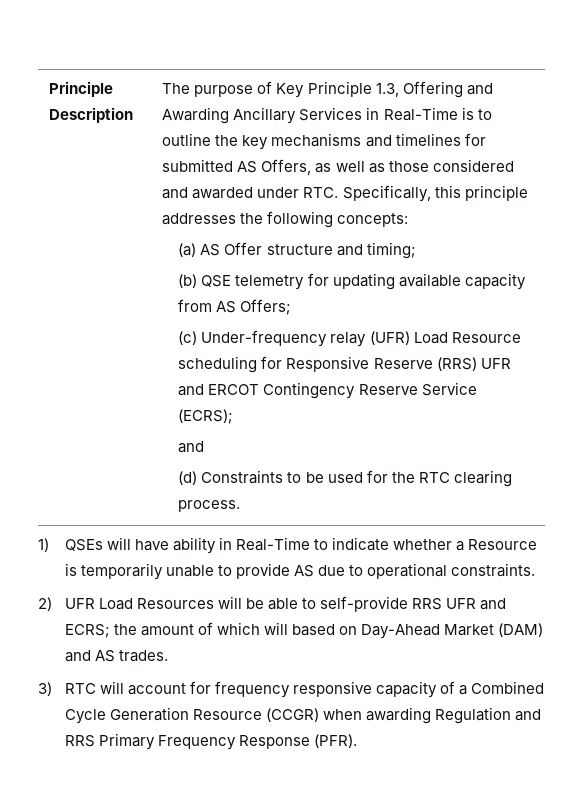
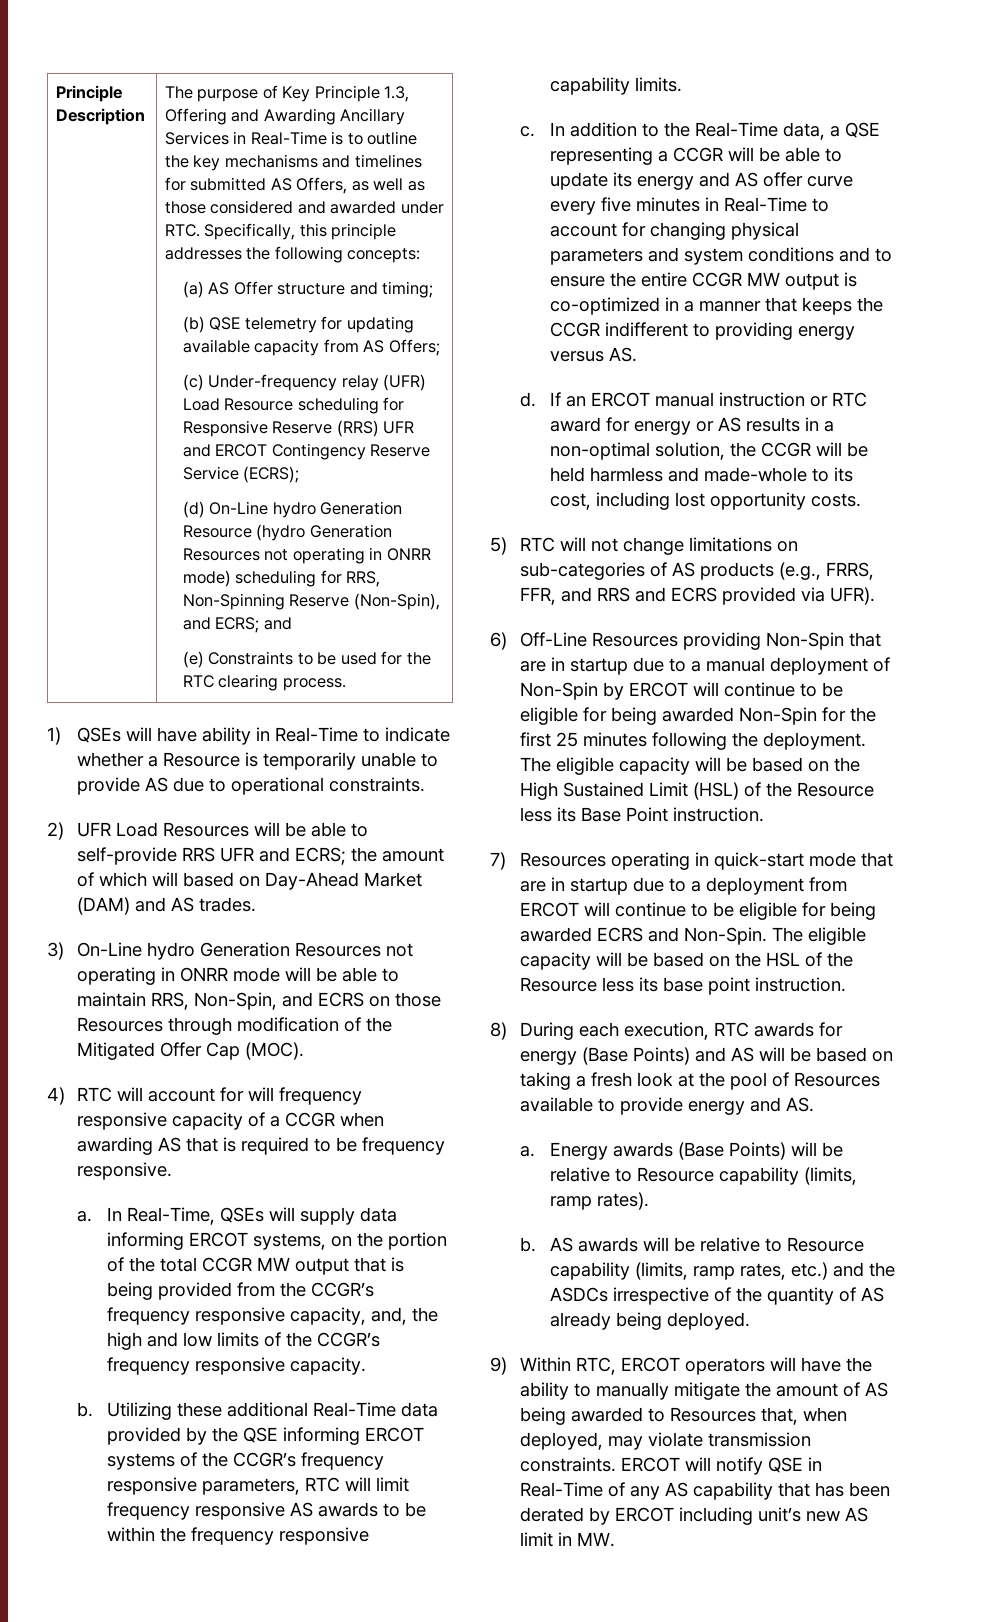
(234, 416) none -> [182,501,403,518] [182,524,392,541] [182,547,431,564] [182,570,381,587] [182,593,440,610] [182,617,260,633] (d) On-Line hydro Generation Resource (hydro Generation Resources not operating in ONRR mode) scheduling for RRS, Non-Spinning Reserve (Non-Spin), and ECRS;
[178,471,198,485] (d) -> [182,651,204,668] (e)
(52, 689) none -> [77,942,414,960] [77,967,400,985] [77,992,442,1010] [77,1017,393,1035] [77,1042,305,1060] [47,1087,65,1105] On-Line hydro Generation Resources not operating in ONRR mode will be able to maintain RRS, Non-Spin, and ECRS on those Resources through modification of the Mitigated Offer Cap (MOC). // 4)
(211, 687) none -> [248,1087,275,1101] will
[471,681,545,694] [64,707,542,724] [64,733,357,750] Combined Cycle Generation Resource (CCGR) when awarding Regulation and RRS Primary Frequency Response (PFR). -> [285,1112,385,1127] [77,1137,446,1155] [77,1162,173,1180] [77,1207,398,1225] [107,1232,448,1250] [107,1257,405,1275] [107,1282,375,1300] [107,1307,439,1325] [107,1332,381,1350] [107,1357,367,1375] [77,1402,439,1420] [107,1427,425,1445] [107,1452,385,1470] [107,1477,410,1495] [107,1502,427,1520] [107,1527,370,1545] [550,77,683,95] [520,122,881,140] [550,147,843,165] [550,172,854,190] [550,197,830,215] [550,222,800,240] [550,247,893,265] [550,272,858,290] [550,297,884,315] [550,322,856,340] [550,347,638,362] [520,392,868,407] [550,417,835,435] [550,442,869,460] [550,467,854,482] [550,492,862,510] [490,537,799,555] [520,562,875,580] [520,587,876,605] [490,632,882,650] [520,657,891,675] [520,682,844,700] [520,707,877,725] [520,732,867,750] [520,757,861,775] [520,782,875,800] [520,807,765,822] [490,852,894,870] [520,877,848,895] [520,902,877,920] [520,927,867,945] [520,952,854,970] [520,977,847,995] [490,1022,844,1040] [520,1047,894,1065] [520,1072,881,1090] [520,1097,815,1115] [520,1142,844,1160] [550,1167,858,1185] [550,1192,650,1210] [520,1237,865,1252] [550,1262,896,1280] [550,1287,885,1305] [550,1312,751,1330] [490,1357,873,1375] [520,1382,889,1400] [520,1407,848,1425] [520,1432,812,1450] [520,1457,823,1475] [520,1482,891,1500] [520,1507,869,1525] [520,1532,616,1547] CCGR when awarding AS that is required to be frequency responsive. // a. In Real-Time, QSEs will supply data informing ERCOT systems, on the portion of the total CCGR MW output that is being provided from the CCGR’s frequency responsive capacity, and, the high and low limits of the CCGR’s frequency responsive capacity. // b. Utilizing these additional Real-Time data provided by the QSE informing ERCOT systems of the CCGR’s frequency responsive parameters, RTC will limit frequency responsive AS awards to be within the frequency responsive capability limits. // c. In addition to the Real-Time data, a QSE representing a CCGR will be able to update its energy and AS offer curve every five minutes in Real-Time to account for changing physical parameters and system conditions and to ensure the entire CCGR MW output is co-optimized in a manner that keeps the CCGR indifferent to providing energy versus AS. // d. If an ERCOT manual instruction or RTC award for energy or AS results in a non-optimal solution, the CCGR will be held harmless and made-whole to its cost, including lost opportunity costs. // 5) RTC will not change limitations on sub-categories of AS products (e.g., FRRS, FFR, and RRS and ECRS provided via UFR). // 6) Off-Line Resources providing Non-Spin that are in startup due to a manual deployment of Non-Spin by ERCOT will continue to be eligible for being awarded Non-Spin for the first 25 minutes following the deployment. The eligible capacity will be based on the High Sustained Limit (HSL) of the Resource less its Base Point instruction. // 7) Resources operating in quick-start mode that are in startup due to a deployment from ERCOT will continue to be eligible for being awarded ECRS and Non-Spin. The eligible capacity will be based on the HSL of the Resource less its base point instruction. // 8) During each execution, RTC awards for energy (Base Points) and AS will be based on taking a fresh look at the pool of Resources available to provide energy and AS. // a. Energy awards (Base Points) will be relative to Resource capability (limits, ramp rates). // b. AS awards will be relative to Resource capability (limits, ramp rates, etc.) and the ASDCs irrespective of the quantity of AS already being deployed. // 9) Within RTC, ERCOT operators will have the ability to manually mitigate the amount of AS being awarded to Resources that, when deployed, may violate transmission constraints. ERCOT will notify QSE in Real-Time of any AS capability that has been derated by ERCOT including unit’s new AS limit in MW.

